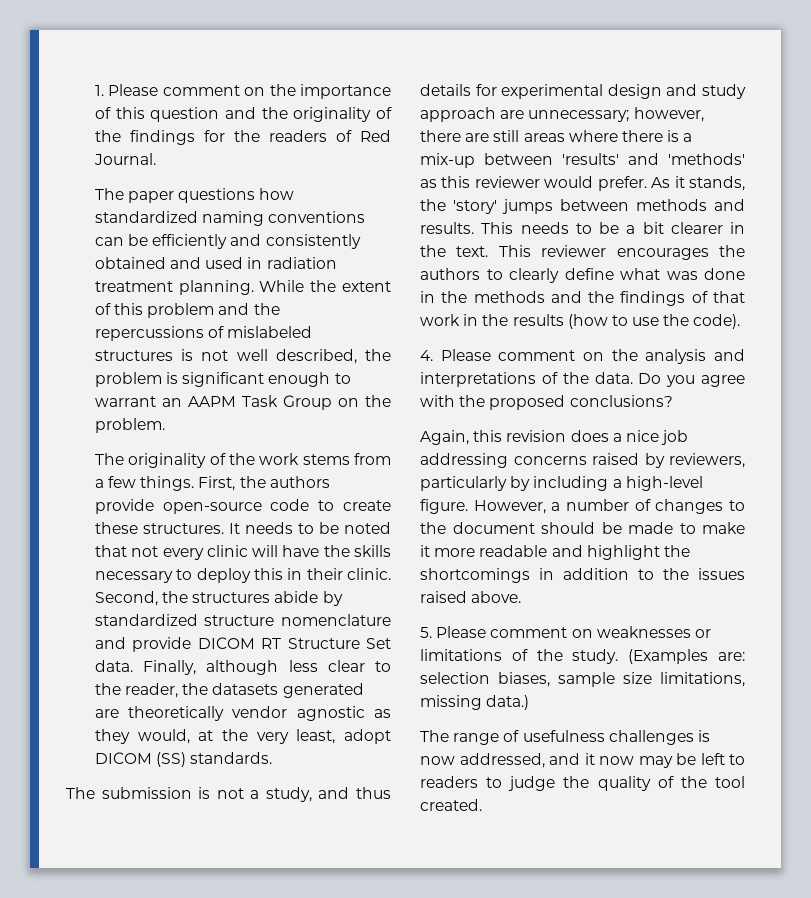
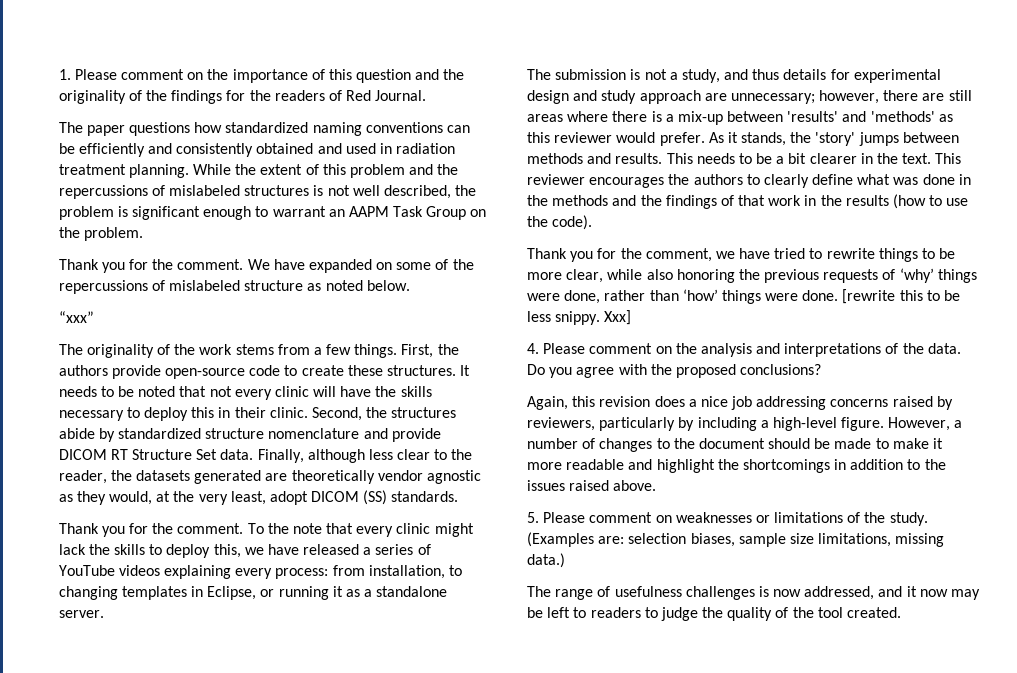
(165, 425) none -> [58,259,474,273] [58,280,410,294] [58,311,94,323] // Thank you for the comment. We have expanded on some of the repercussions of mislabeled structure as noted below. // “xxx”
(273, 758) none -> [58,523,474,537] [58,544,431,558] [58,565,462,579] [58,586,448,600] [58,610,104,618] // Thank you for the comment. To the note that every clinic might lack the skills to deploy this, we have released a series of YouTube videos explaining every process: from installation, to changing templates in Eclipse, or running it as a standalone server.
(741, 321) none -> [527,248,956,262] [527,268,977,283] [527,289,961,304] [527,310,632,325] // Thank you for the comment, we have tried to rewrite things to be more clear, while also honoring the previous requests of ‘why’ things were done, rather than ‘how’ things were done. [rewrite this to be less snippy. Xxx]

